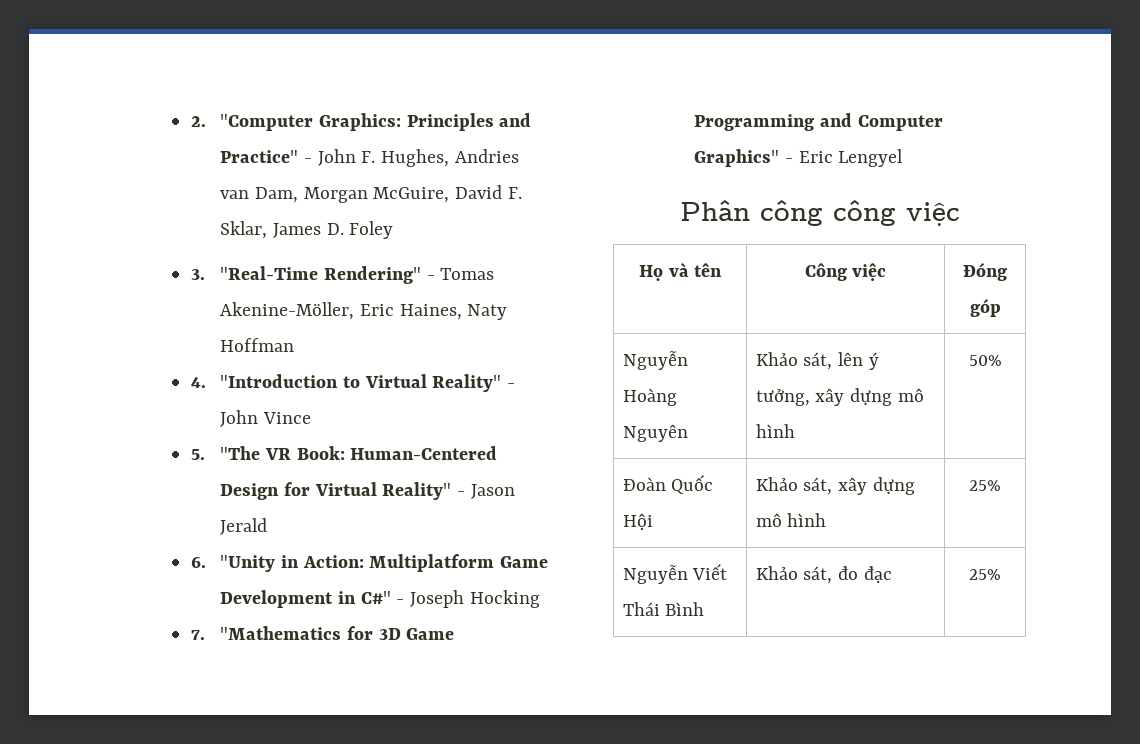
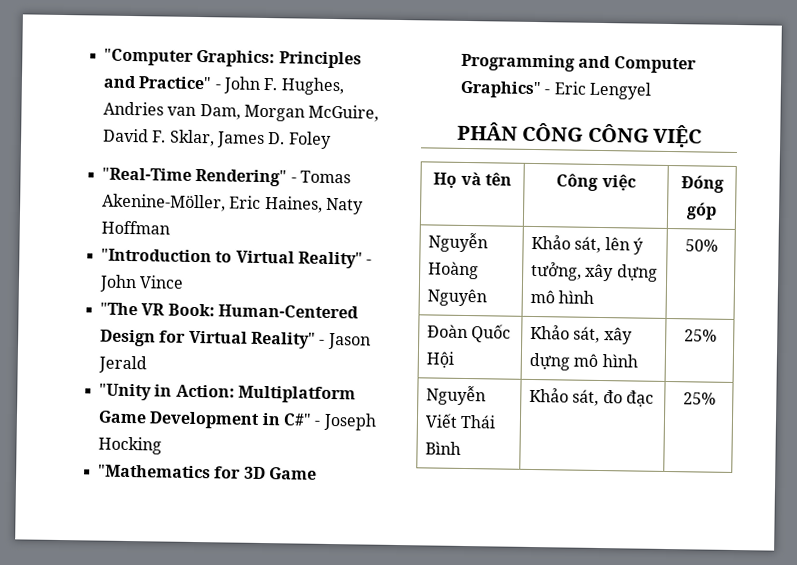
[191,116,207,127] 2. -> (104, 57) none
[191,269,206,280] 3. -> (332, 140) none
[191,377,207,388] 4. -> (171, 227) none
[191,449,206,460] 5. -> (185, 282) none
[191,557,207,568] 6. -> (148, 364) none
[191,630,206,640] 7. -> (163, 445) none
[679,200,960,226] Phân công công việc -> [456,121,703,148] PHÂN CÔNG CÔNG VIỆC

